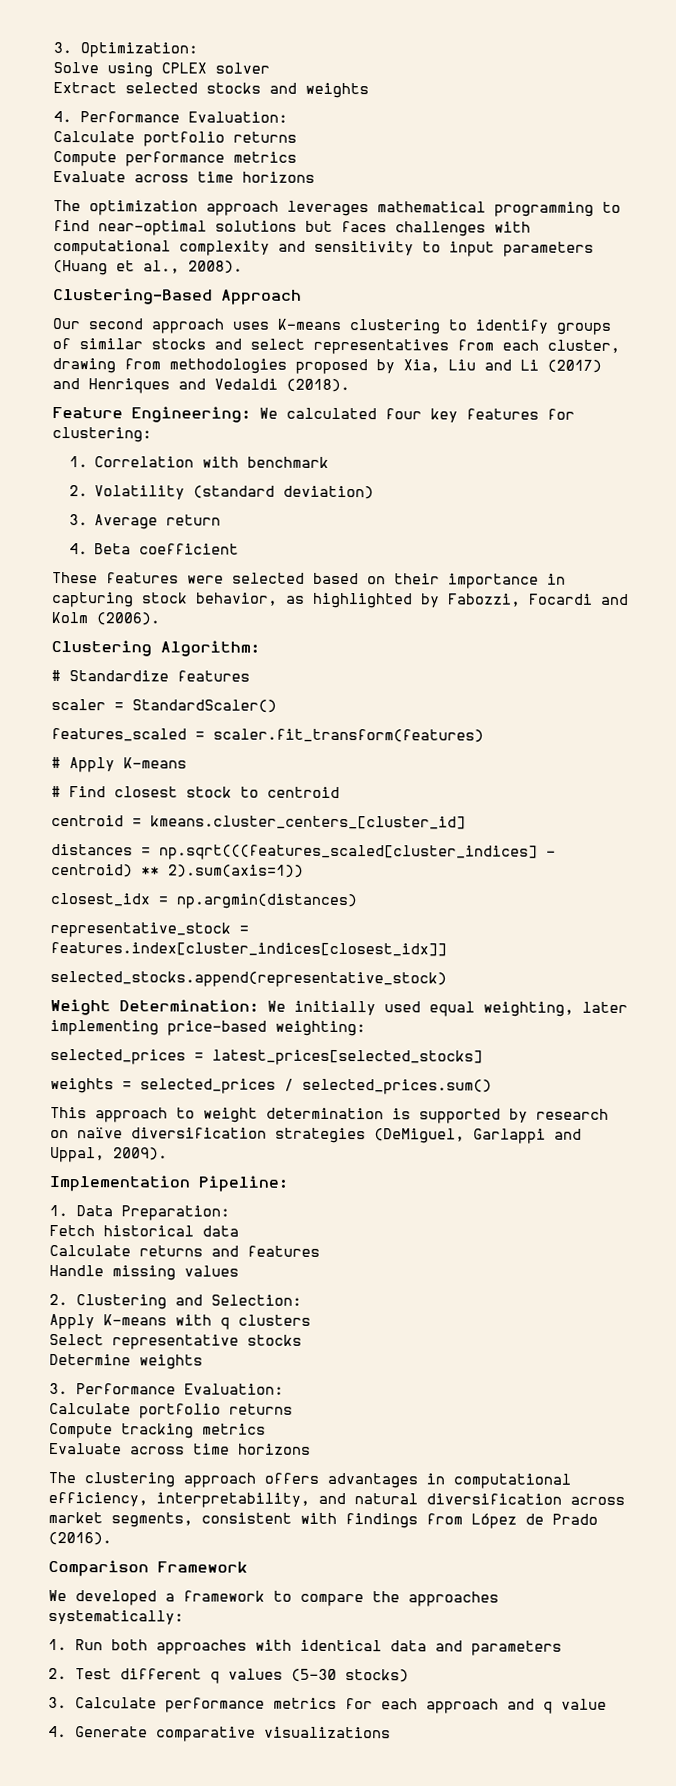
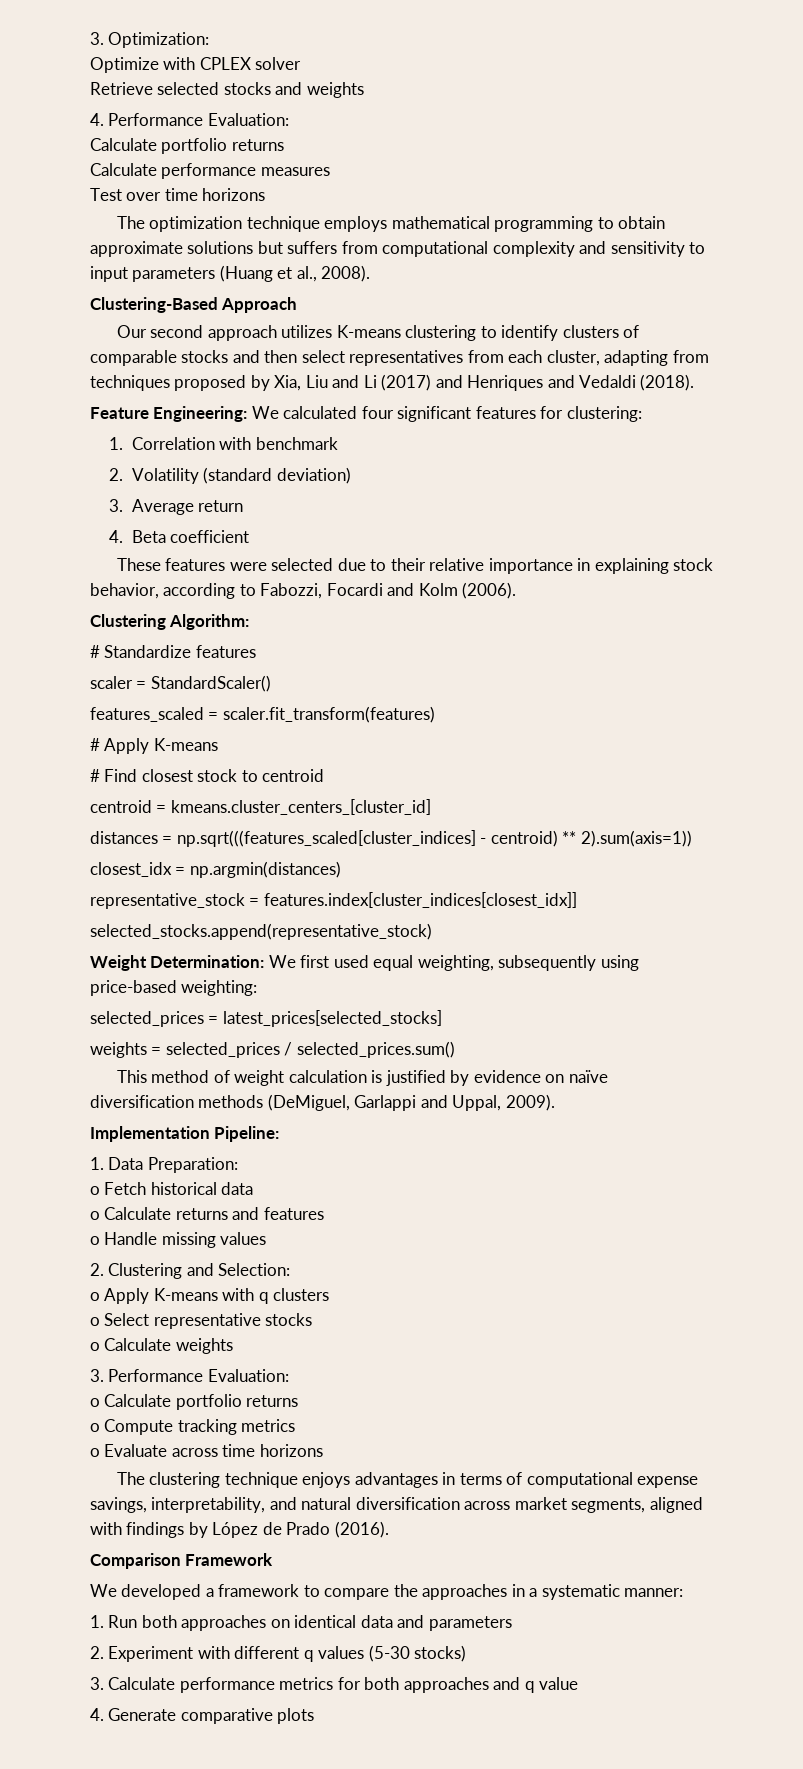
[53,62,153,78] Solve using -> [90,57,196,73] Optimize with
[53,82,117,94] Extract -> [90,82,153,95] Retrieve
[53,151,297,167] [53,171,189,183] Compute performance metrics // Evaluate across -> [90,163,330,179] [90,188,162,201] Calculate performance measures // Test over
[206,200,369,217] approach leverages -> [246,216,388,232] technique employs
[53,220,531,237] find near-optimal solutions but faces challenges with -> [618,216,666,229] [90,241,378,257] obtain approximate solutions but suffers from
[232,321,269,330] uses -> [281,325,333,338] utilizes
[556,322,611,335] [52,338,242,350] groups of similar stocks and -> [562,325,640,338] [90,350,298,366] clusters of comparable stocks and then
[52,358,287,374] drawing from methodologies -> [604,350,709,366] [90,375,170,391] adapting from techniques
[430,408,458,423] key -> [397,406,472,422] significant
[313,572,440,585] based on their -> [337,558,485,571] due to their relative
[51,592,134,608] capturing -> [594,558,669,574] explaining
[286,592,440,609] as highlighted by -> [163,583,256,599] according to
[294,1000,376,1016] initially -> [300,955,330,968] first
[582,1001,628,1014] [50,1019,159,1036] later implementing -> [498,955,639,971] subsequently using
[95,1107,609,1124] approach to weight determination is supported by research -> [151,1070,541,1086] method of weight calculation is justified by evidence
[275,1127,366,1144] strategies -> [198,1095,264,1108] methods
(230, 1213) none -> [90,1186,100,1195] o
(239, 1231) none -> [90,1211,100,1220] o
(320, 1251) none -> [90,1236,100,1245] o
(302, 1300) none -> [90,1292,100,1301] o
(311, 1320) none -> [90,1317,100,1326] o
[49,1353,131,1366] Determine -> [90,1338,172,1351] o Calculate
[49,1402,293,1419] Calculate portfolio returns // -> [90,1394,299,1410] [90,1423,100,1432] o Calculate portfolio returns // o
(266, 1429) none -> [90,1448,100,1457] o
[183,1472,571,1489] [48,1491,148,1507] approach offers advantages in computational efficiency, -> [224,1472,699,1488] [90,1497,147,1513] technique enjoys advantages in terms of computational expense savings,
[201,1512,292,1524] consistent -> [649,1497,703,1513] aligned
[426,1513,463,1525] from -> [188,1522,208,1538] by
[48,1609,184,1625] systematically: -> [511,1584,684,1600] in a systematic manner:
[255,1639,292,1651] with -> [270,1619,290,1628] on
[75,1668,112,1680] Test -> [108,1646,230,1662] Experiment with
[381,1698,499,1714] each approach -> [364,1677,489,1693] both approaches
[264,1726,391,1739] visualizations -> [277,1708,315,1724] plots

